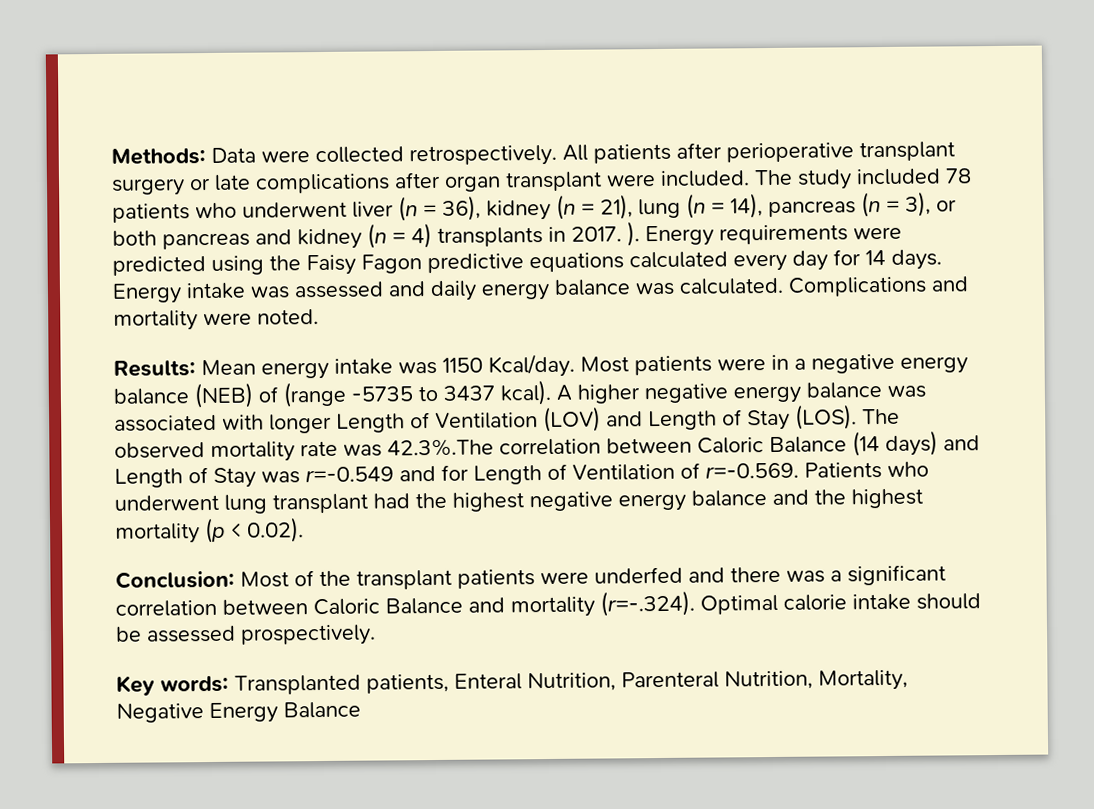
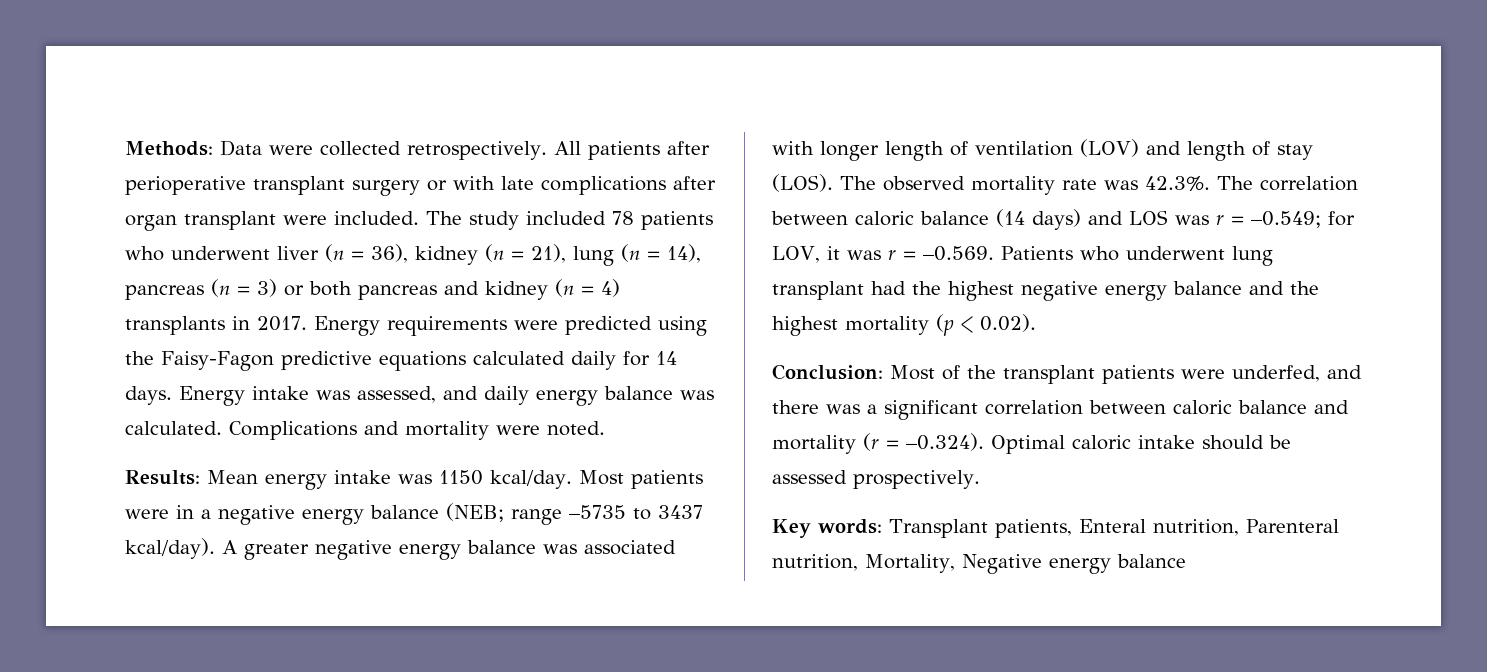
(211, 184) none -> [453,176,495,190] with
[905,191,931,217] 3), -> [257,279,277,297] 3)
[627,221,640,247] ). -> (307, 323) none
[306,254,422,276] Faisy Fagon -> [161,351,274,371] Faisy-Fagon
[733,250,828,272] every day -> [571,351,616,370] daily
[294,281,384,299] assessed -> [357,386,436,403] assessed,
[488,353,575,378] Kcal/day. -> [490,470,572,489] kcal/day.
[194,379,640,409] (NEB) of (range -5735 to 3437 kcal). A higher -> [446,503,703,525] [125,538,309,560] (NEB; range –5735 to 3437 kcal/day). A greater
[336,406,790,433] Length of Ventilation (LOV) and Length of Stay -> [885,139,1313,161] length of ventilation (LOV) and length of stay
[387,430,980,457] [114,462,799,488] 42.3%.The correlation between Caloric Balance (14 days) and Length of Stay was r=-0.549 and for Length of Ventilation of r=-0.569. -> [1145,176,1358,191] [771,209,1355,230] [772,246,994,263] 42.3%. The correlation between caloric balance (14 days) and LOS was r = –0.549; for LOV, it was r = –0.569.
[594,566,683,584] underfed -> [1232,365,1320,382] underfed,
[313,590,847,618] Caloric Balance and mortality (r=-.324). Optimal calorie -> [1173,400,1349,415] [772,433,1131,454] caloric balance and mortality (r = –0.324). Optimal caloric
[234,674,361,695] Transplanted -> [889,519,988,538] Transplant
[527,669,908,692] [116,701,361,724] Nutrition, Parenteral Nutrition, Mortality, Negative Energy Balance -> [1152,519,1339,536] [772,554,1186,574] nutrition, Parenteral nutrition, Mortality, Negative energy balance

